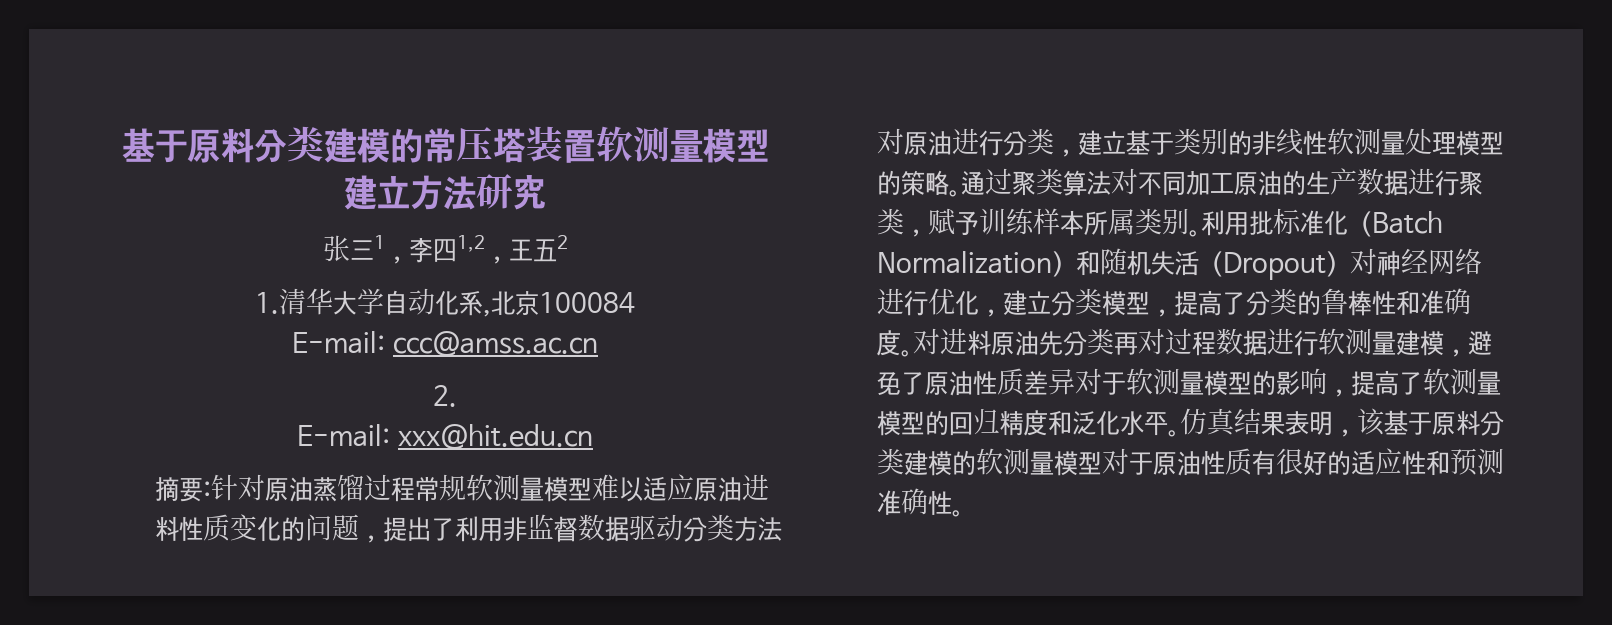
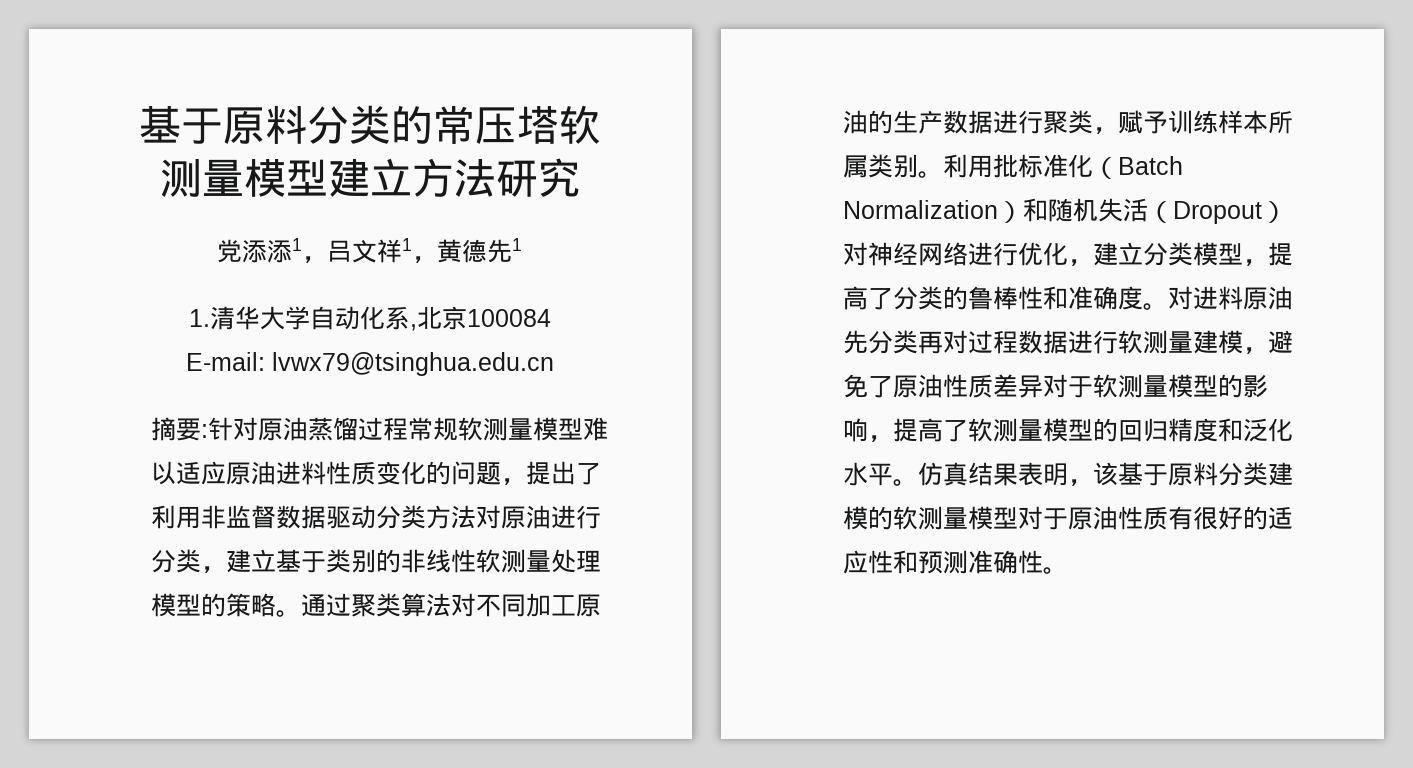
[121,126,390,163] 基于原料分类建模 -> [138,105,391,144] 基于原料分类
[525,126,596,163] 装置 -> (559, 125) none
[322,235,385,262] [384,235,485,264] [484,235,568,264] 张三1，李四1,2，王五2 -> [217,238,302,263] [302,238,412,264] [412,238,522,264] 党添添1，吕文祥1，黄德先1
[392,331,598,356] [433,385,457,407] [297,424,593,449] ccc@amss.ac.cn // 2. // E-mail: xxx@hit.edu.cn -> [271,352,554,376] lvwx79@tsinghua.edu.cn

